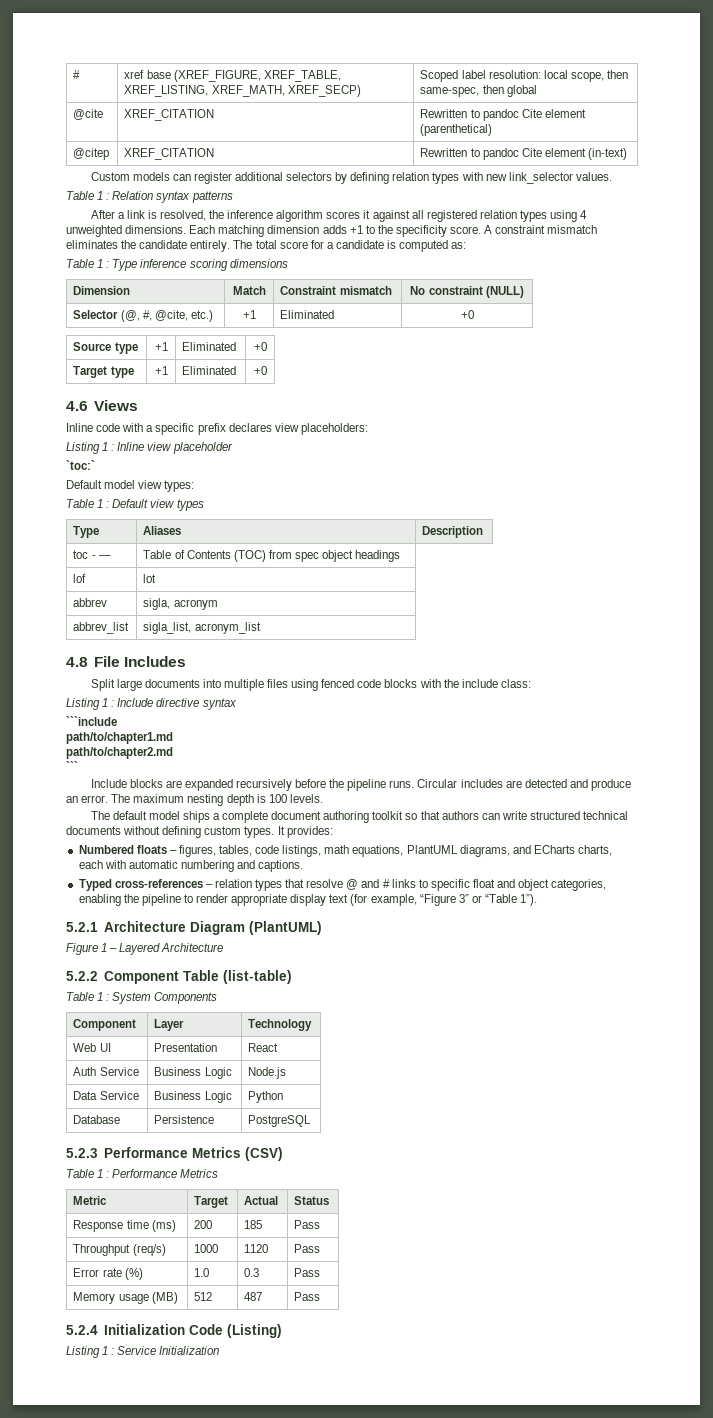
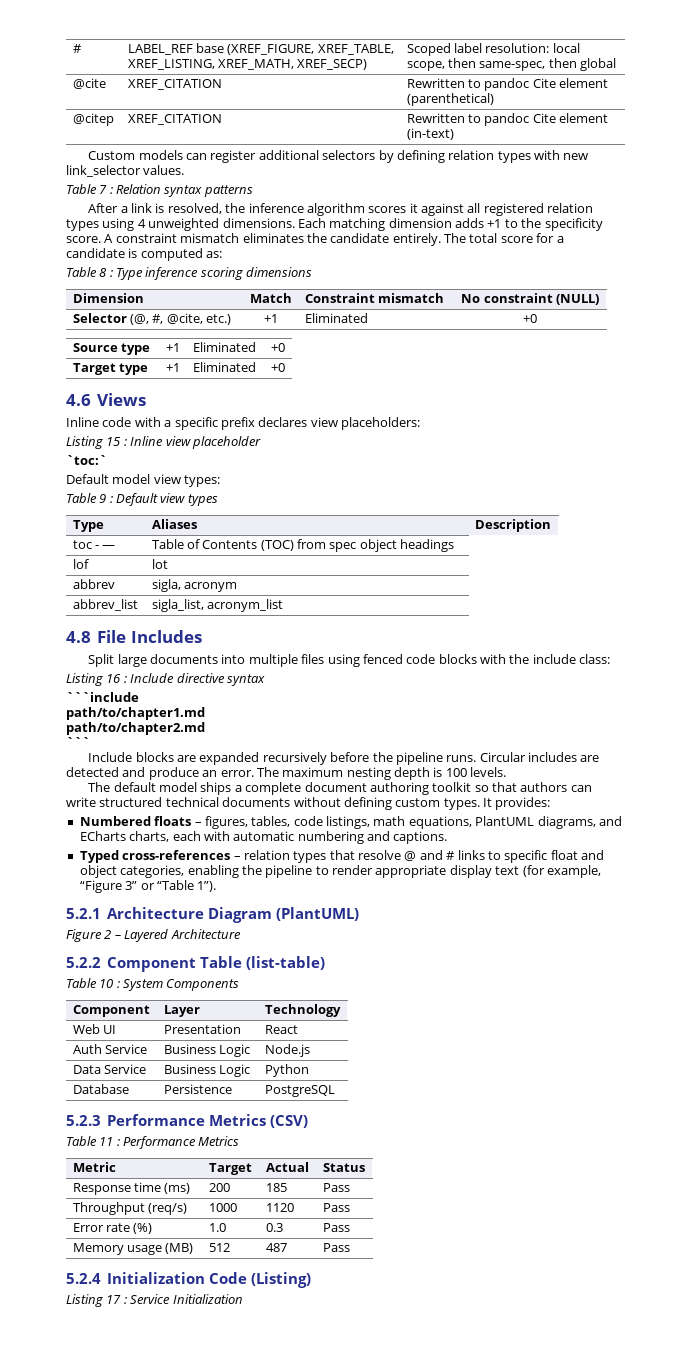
[124,70,145,79] xref -> [127,44,193,55] LABEL_REF
[97,191,104,200] 1 -> [99,185,108,194] 7
[97,259,104,268] 1 -> [99,268,108,277] 8
[102,442,109,451] 1 -> [106,437,121,446] 15
[97,499,104,508] 1 -> [99,494,107,503] 9
[102,698,109,707] 1 -> [106,674,122,683] 16
[101,943,108,952] 1 -> [104,930,112,939] 2
[97,992,104,1001] 1 -> [99,979,114,988] 10
[97,1169,104,1178] 1 -> [99,1137,114,1146] 11
[102,1346,109,1355] 1 -> [106,1295,122,1304] 17

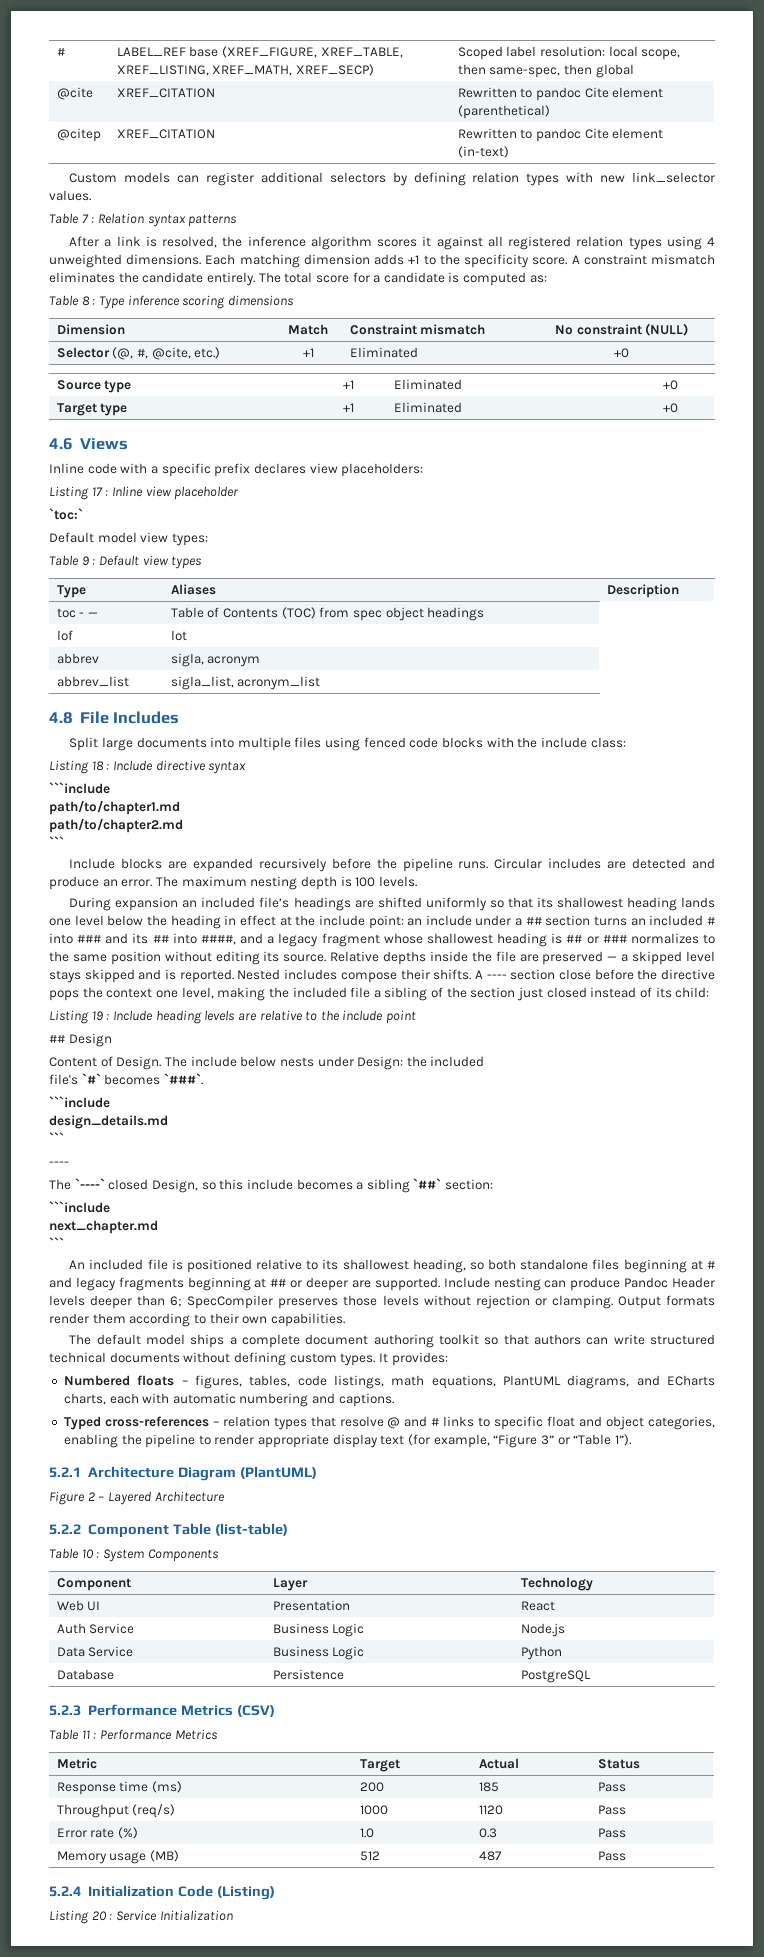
[106,437,121,446] 15 -> [91,487,103,496] 17
[106,674,122,683] 16 -> [91,761,104,771] 18
(507, 772) none -> [69,897,715,911] [49,915,715,929] [49,933,715,947] [49,951,715,965] [49,969,715,983] [49,987,710,1001] [49,1010,417,1024] [49,1033,112,1047] [49,1056,485,1070] [49,1073,203,1085] [49,1096,110,1108] [49,1115,168,1129] [49,1132,64,1143] [49,1161,69,1166] [49,1178,494,1193] [49,1201,110,1213] [49,1220,158,1234] [49,1237,64,1248] [69,1259,715,1273] [49,1277,716,1291] [49,1295,716,1309] [49,1313,345,1327] // During expansion an included file’s headings are shifted uniformly so that its shallowest heading lands one level below the heading in effect at the include point: an include under a ## section turns an included # into ### and its ## into ####, and a legacy fragment whose shallowest heading is ## or ### normalizes to the same position without editing its source. Relative depths inside the file are preserved — a skipped level stays skipped and is reported. Nested includes compose their shifts. A ---- section close before the directive pops the context one level, making the included file a sibling of the section just closed instead of its child: // Listing 19 : Include heading levels are relative to the include point // ## Design // Content of Design. The include below nests under Design: the included // file's `#` becomes `###`. // ```include // design_details.md // ``` // ---- // The `----` closed Design, so this include becomes a sibling `##` section: // ```include // next_chapter.md // ``` // An included file is positioned relative to its shallowest heading, so both standalone files beginning at # and legacy fragments beginning at ## or deeper are supported. Include nesting can produce Pandoc Header levels deeper than 6; SpecCompiler preserves those levels without rejection or clamping. Output formats render them according to their own capabilities.
[106,1295,122,1304] 17 -> [91,1911,107,1921] 20

